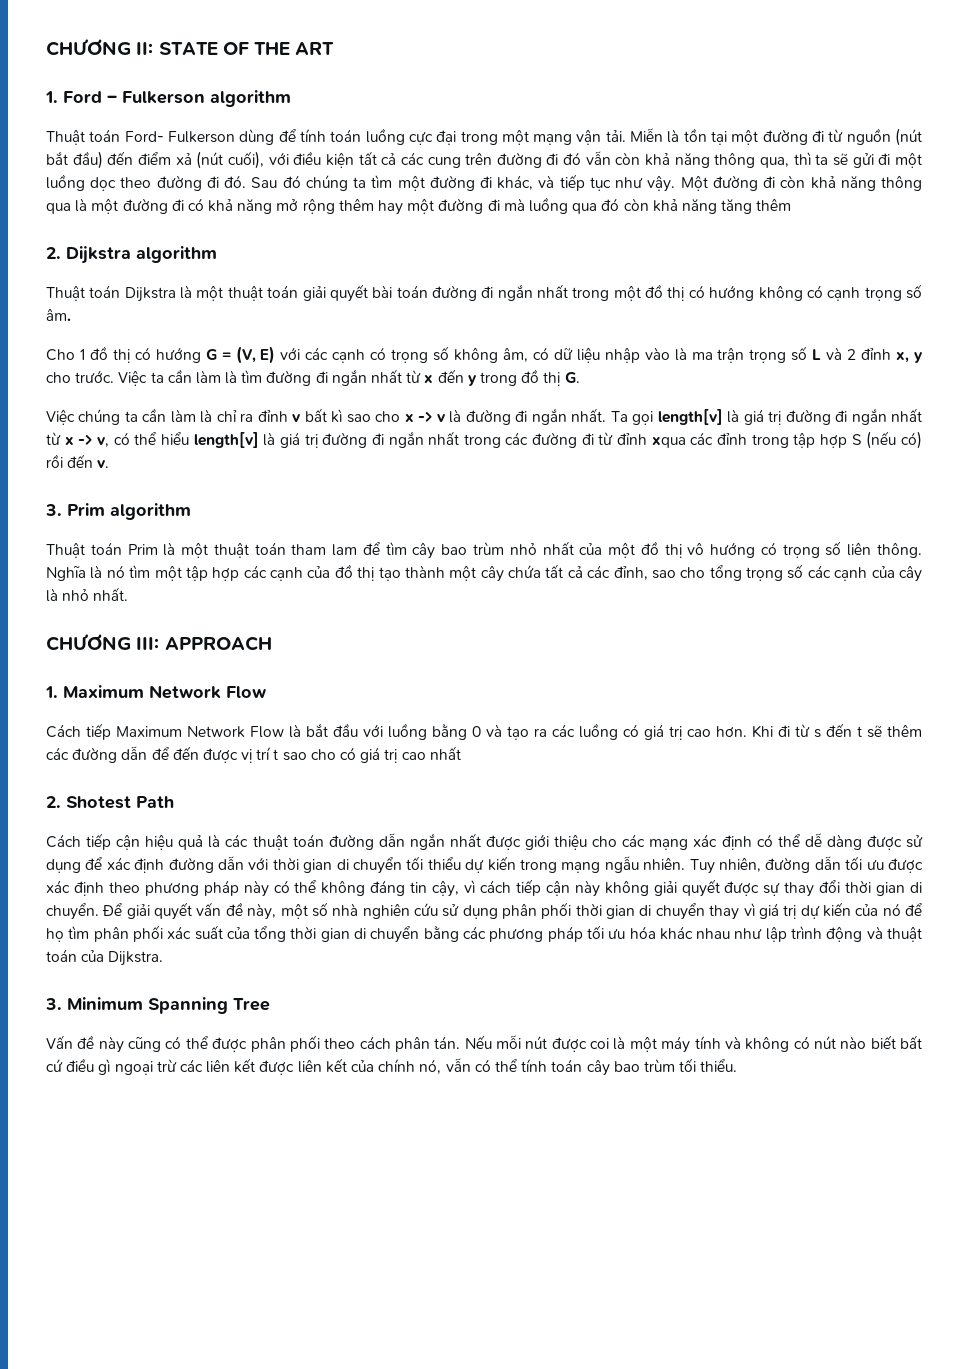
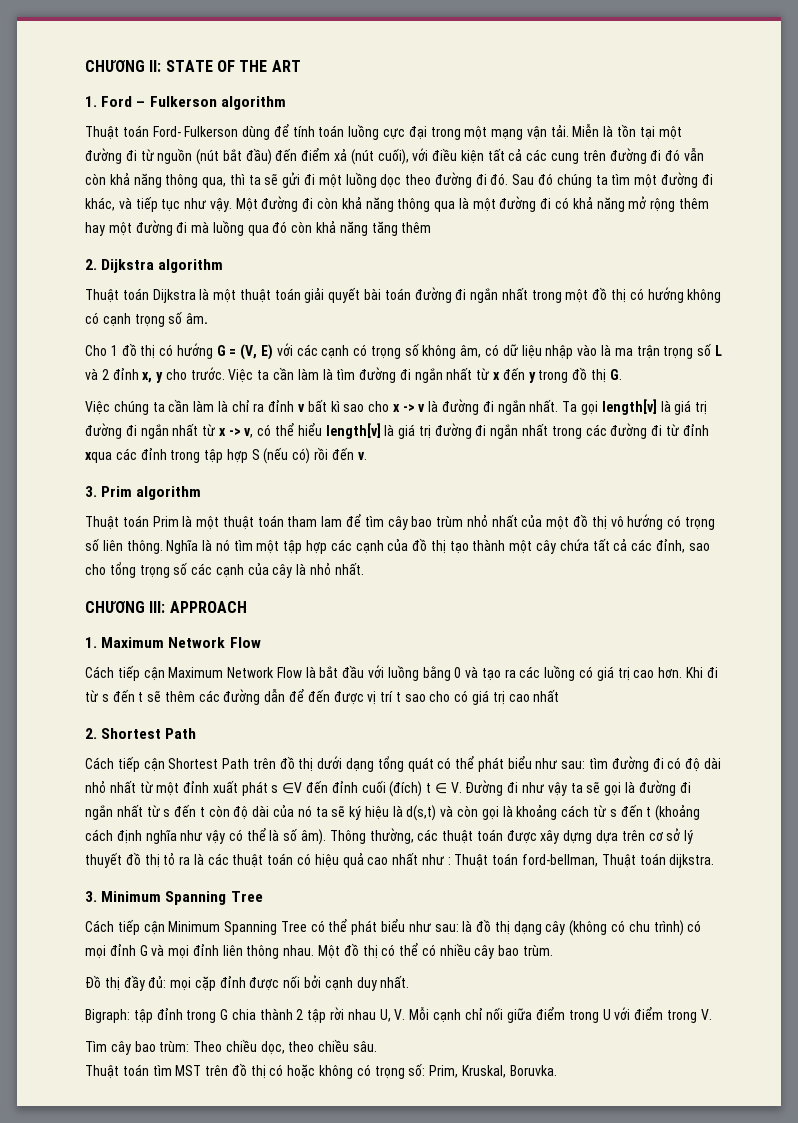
(111, 731) none -> [143,667,165,681] cận
[66,796,131,809] Shotest -> [101,728,162,739] Shortest
[145,833,924,850] [46,856,923,874] [46,879,922,897] [46,902,923,920] [46,925,922,943] [46,949,164,966] [45,997,270,1014] [46,1035,923,1053] [46,1058,738,1076] hiệu quả là các thuật toán đường dẫn ngắn nhất được giới thiệu cho các mạng xác định có thể dễ dàng được sử dụng để xác định đường dẫn với thời gian di chuyển tối thiểu dự kiến trong mạng ngẫu nhiên. Tuy nhiên, đường dẫn tối ưu được xác định theo phương pháp này có thể không đáng tin cậy, vì cách tiếp cận này không giải quyết được sự thay đổi thời gian di chuyển. Để giải quyết vấn đề này, một số nhà nghiên cứu sử dụng phân phối thời gian di chuyển thay vì giá trị dự kiến của nó để họ tìm phân phối xác suất của tổng thời gian di chuyển bằng các phương pháp tối ưu hóa khác nhau như lập trình động và thuật toán của Dijkstra. // 3. Minimum Spanning Tree // Vấn đề này cũng có thể được phân phối theo cách phân tán. Nếu mỗi nút được coi là một máy tính và không có nút nào biết bất cứ điều gì ngoại trừ các liên kết được liên kết của chính nó, vẫn có thể tính toán cây bao trùm tối thiểu. -> [168,756,721,772] [85,780,691,797] [85,804,701,821] [85,828,694,845] [85,852,715,868] [85,891,263,905] [85,919,702,936] [85,943,554,959] [85,975,410,991] [85,1006,712,1023] [85,1039,378,1055] [85,1063,557,1079] Shortest Path trên đồ thị dưới dạng tổng quát có thể phát biểu như sau: tìm đường đi có độ dài nhỏ nhất từ một đỉnh xuất phát s ∈V đến đỉnh cuối (đích) t ∈ V. Đường đi như vậy ta sẽ gọi là đường đi ngắn nhất từ s đến t còn độ dài của nó ta sẽ ký hiệu là d(s,t) và còn gọi là khoảng cách từ s đến t (khoảng cách định nghĩa như vậy có thể là số âm). Thông thường, các thuật toán được xây dựng dựa trên cơ sở lý thuyết đồ thị tỏ ra là các thuật toán có hiệu quả cao nhất như : Thuật toán ford-bellman, Thuật toán dijkstra. // 3. Minimum Spanning Tree // Cách tiếp cận Minimum Spanning Tree có thể phát biểu như sau: là đồ thị dạng cây (không có chu trình) có mọi đỉnh G và mọi đỉnh liên thông nhau. Một đồ thị có thể có nhiều cây bao trùm. // Đồ thị đầy đủ: mọi cặp đỉnh được nối bởi cạnh duy nhất. // Bigraph: tập đỉnh trong G chia thành 2 tập rời nhau U, V. Mỗi cạnh chỉ nối giữa điểm trong U với điểm trong V. // Tìm cây bao trùm: Theo chiều dọc, theo chiều sâu. // Thuật toán tìm MST trên đồ thị có hoặc không có trọng số: Prim, Kruskal, Boruvka.

